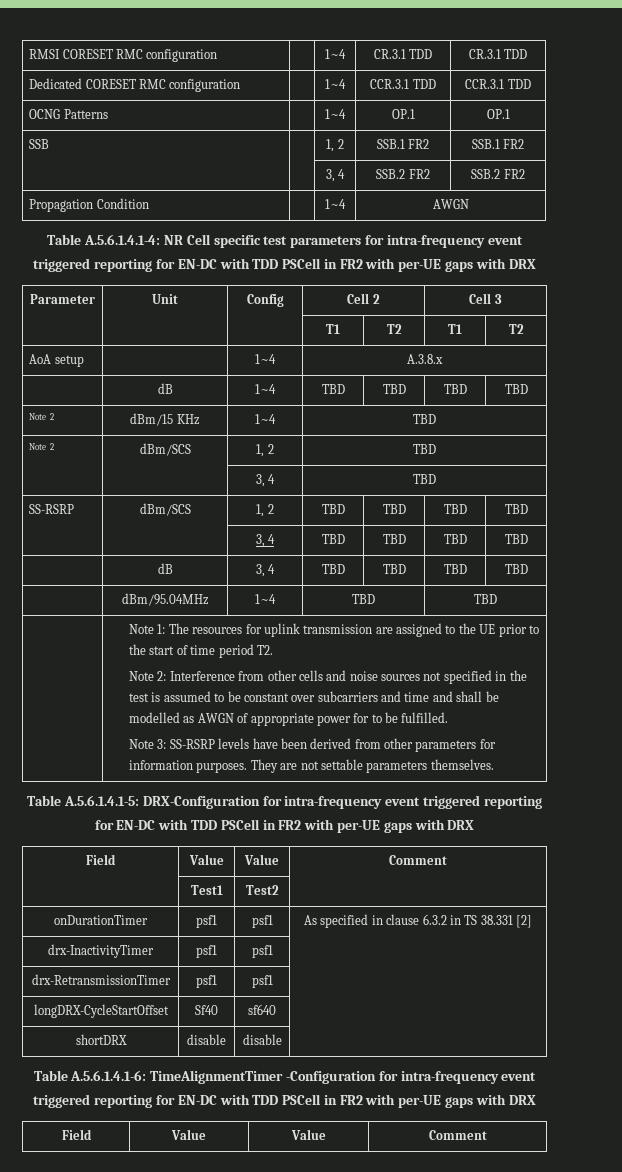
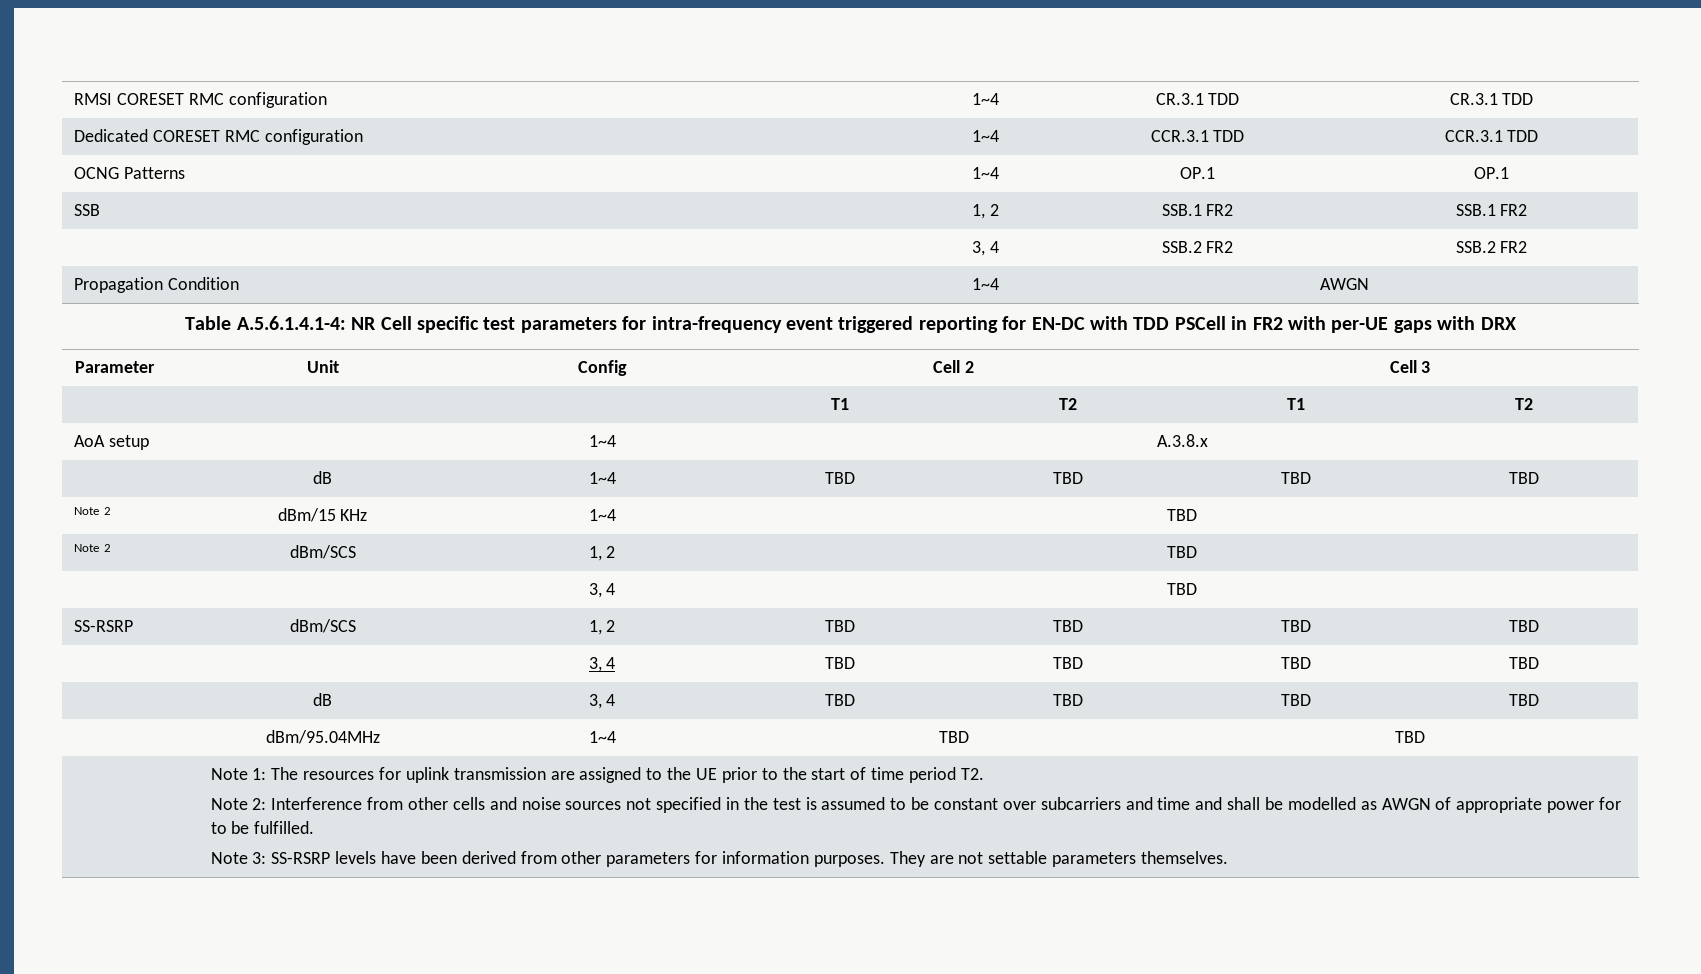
[27,795,542,809] [94,819,475,833] [86,854,116,865] [188,854,224,865] [244,854,279,865] [389,855,447,865] [190,885,223,895] [245,885,279,895] [53,915,148,925] [196,915,217,928] [251,915,273,928] [304,914,532,928] [47,944,154,958] [196,945,217,958] [251,945,273,958] [31,974,171,985] [196,975,217,988] [251,975,273,988] [33,1004,169,1018] [195,1005,218,1015] [248,1004,276,1015] [75,1034,127,1045] [187,1034,226,1045] [242,1034,282,1045] [33,1070,537,1084] [33,1094,536,1108] [61,1129,92,1140] [171,1129,206,1140] [290,1129,326,1140] [428,1130,487,1140] // Table A.5.6.1.4.1-5: DRX-Configuration for intra-frequency event triggered reporting for EN-DC with TDD PSCell in FR2 with per-UE gaps with DRX // Field | Value | Value | Comment // | Test1 | Test2 | // onDurationTimer | psf1 | psf1 | As specified in clause 6.3.2 in TS 38.331 [2] // drx-InactivityTimer | psf1 | psf1 | // drx-RetransmissionTimer | psf1 | psf1 | // longDRX-CycleStartOffset | Sf40 | sf640 | // shortDRX | disable | disable | // Table A.5.6.1.4.1-6: TimeAlignmentTimer -Configuration for intra-frequency event triggered reporting for EN-DC with TDD PSCell in FR2 with per-UE gaps with DRX // Field | Value | Value | Comment -> (1229, 857) none

